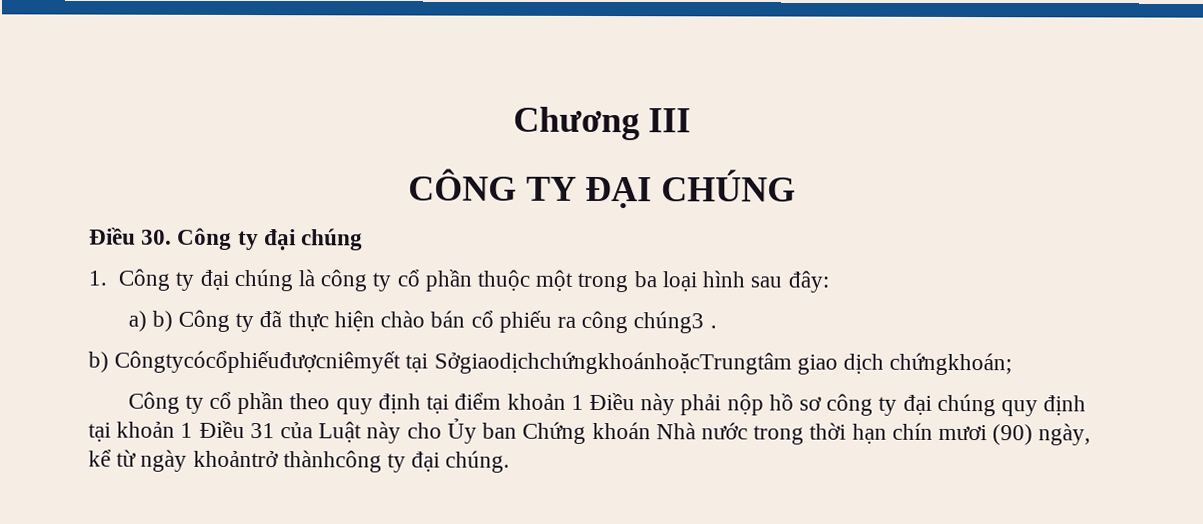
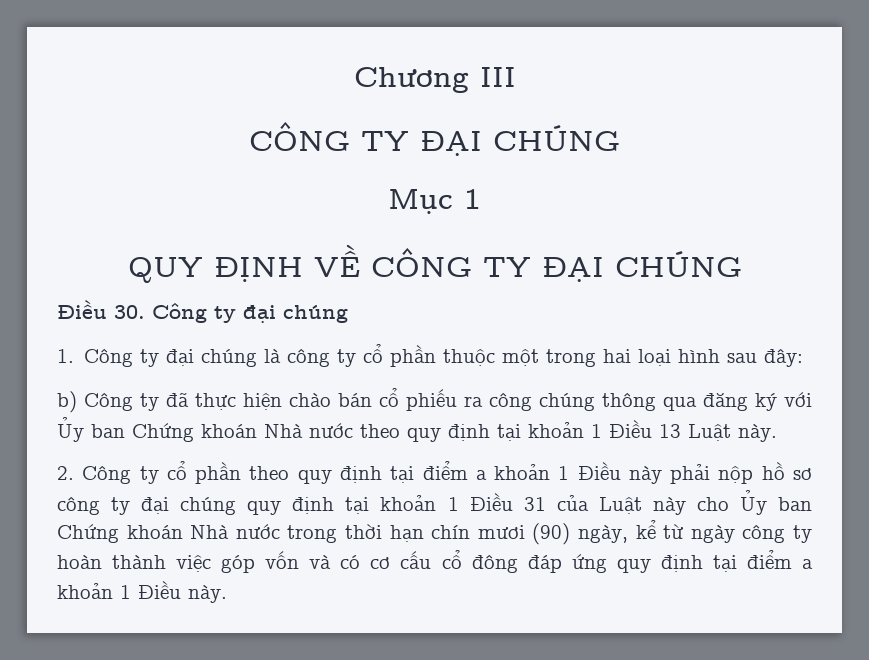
(797, 185) none -> [388,189,481,214] [127,244,742,283] // Mục 1 // QUY ĐỊNH VỀ CÔNG TY ĐẠI CHÚNG
[633,271,657,288] ba -> [603,349,632,363] hai
[127,310,147,332] a) -> (804, 357) none
[633,311,717,334] [88,350,1013,376] chúng3 . // b) Côngtycócổphiếuđượcniêmyết tại SởgiaodịchchứngkhoánhoặcTrungtâm giao dịch chứngkhoán; // -> [539,392,812,411] [57,417,777,442] [57,466,74,480] chúng thông qua đăng ký với Ủy ban Chứng khoán Nhà nước theo quy định tại khoản 1 Điều 13 Luật này. // 2.
(502, 401) none -> [475,470,487,480] a
[192,450,511,473] khoảntrở thànhcông ty đại chúng. -> [742,524,813,543] [57,550,813,573] [57,581,227,603] công ty hoàn thành việc góp vốn và có cơ cấu cổ đông đáp ứng quy định tại điểm a khoản 1 Điều này.

